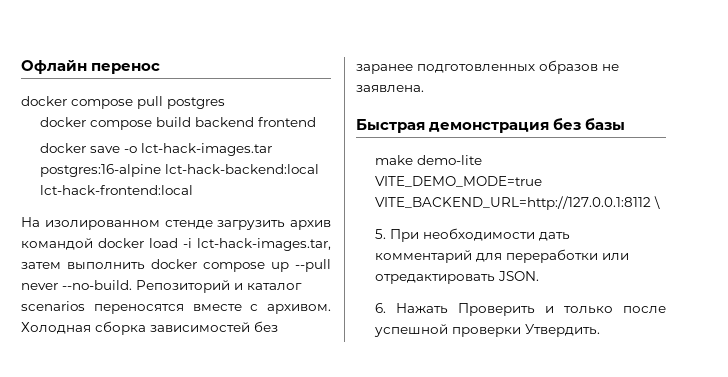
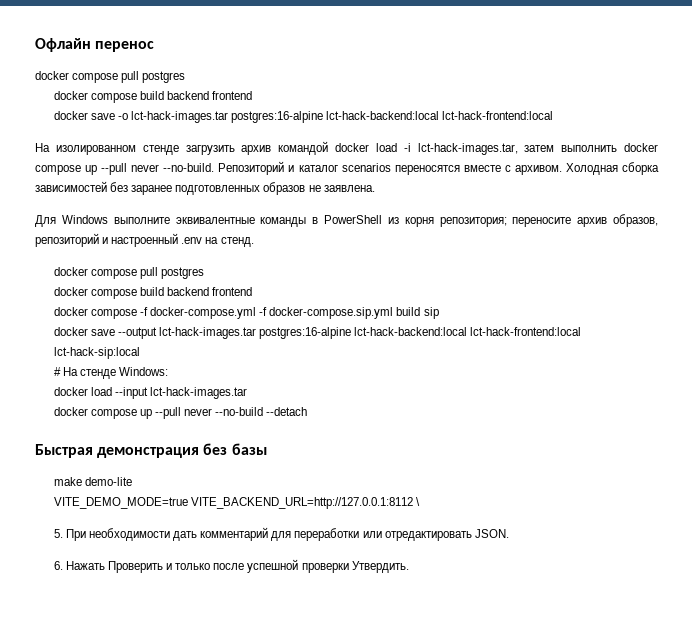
(424, 88) none -> [35,214,658,227] [35,233,254,247] [53,267,205,279] [53,287,253,299] [53,307,439,319] [53,327,582,339] [53,347,140,359] [53,367,169,379] [53,387,248,399] [53,407,308,419] // Для Windows выполните эквивалентные команды в PowerShell из корня репозитория; переносите архив образов, репозиторий и настроенный .env на стенд. // docker compose pull postgres // docker compose build backend frontend // docker compose -f docker-compose.yml -f docker-compose.sip.yml build sip // docker save --output lct-hack-images.tar postgres:16-alpine lct-hack-backend:local lct-hack-frontend:local lct-hack-sip:local // # На стенде Windows: // docker load --input lct-hack-images.tar // docker compose up --pull never --no-build --detach

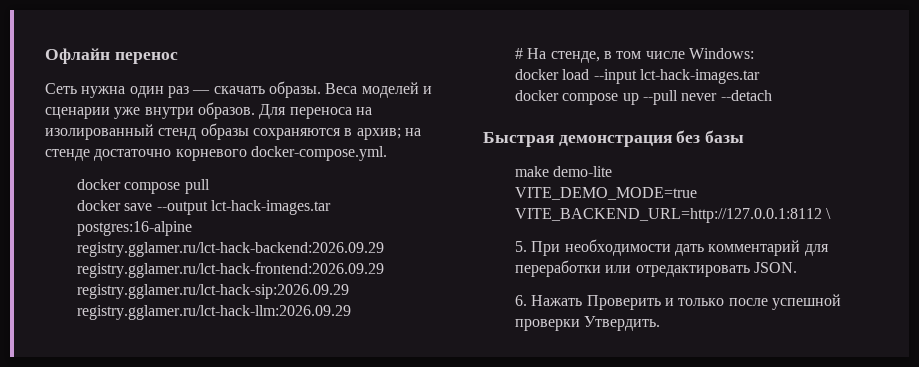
[35,71,186,83] [53,91,253,103] [53,111,554,123] [35,141,658,155] [35,161,659,175] [35,181,375,195] [35,214,658,227] [35,233,254,247] [53,267,205,279] [53,287,253,299] [53,307,439,319] docker compose pull postgres // docker compose build backend frontend // docker save -o lct-hack-images.tar postgres:16-alpine lct-hack-backend:local lct-hack-frontend:local // На изолированном стенде загрузить архив командой docker load -i lct-hack-images.tar, затем выполнить docker compose up --pull never --no-build. Репозиторий и каталог scenarios переносятся вместе с архивом. Холодная сборка зависимостей без заранее подготовленных образов не заявлена. // Для Windows выполните эквивалентные команды в PowerShell из корня репозитория; переносите архив образов, репозиторий и настроенный .env на стенд. // docker compose pull postgres // docker compose build backend frontend // docker compose -f docker-compose.yml -f docker-compose.sip.yml build sip -> [45,81,432,98] [45,102,372,119] [45,123,421,140] [45,146,387,161] [76,179,210,194] Сеть нужна один раз — скачать образы. Веса моделей и сценарии уже внутри образов. Для переноса на изолированный стенд образы сохраняются в архив; на стенде достаточно корневого docker-compose.yml. // docker compose pull
[354,327,582,336] [53,347,140,359] [53,367,116,379] lct-hack-backend:local lct-hack-frontend:local lct-hack-sip:local // # На стенде -> [76,242,384,257] [76,262,384,278] [76,284,349,299] [76,305,351,320] [514,48,685,63] registry.gglamer.ru/lct-hack-backend:2026.09.29 registry.gglamer.ru/lct-hack-frontend:2026.09.29 registry.gglamer.ru/lct-hack-sip:2026.09.29 registry.gglamer.ru/lct-hack-llm:2026.09.29 // # На стенде, в том числе
[215,407,264,416] --no-build -> (718, 97) none

